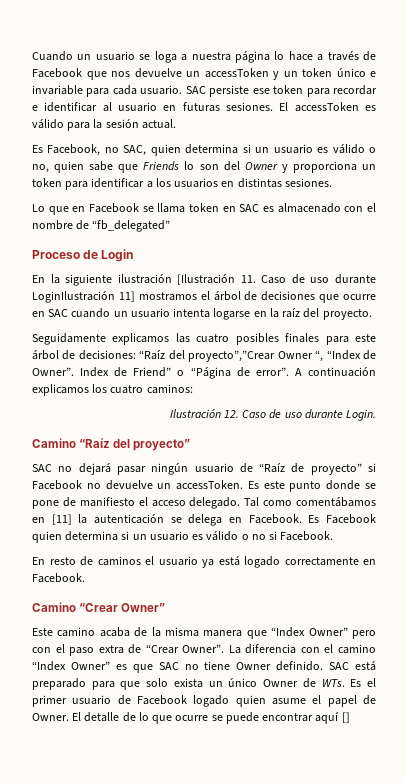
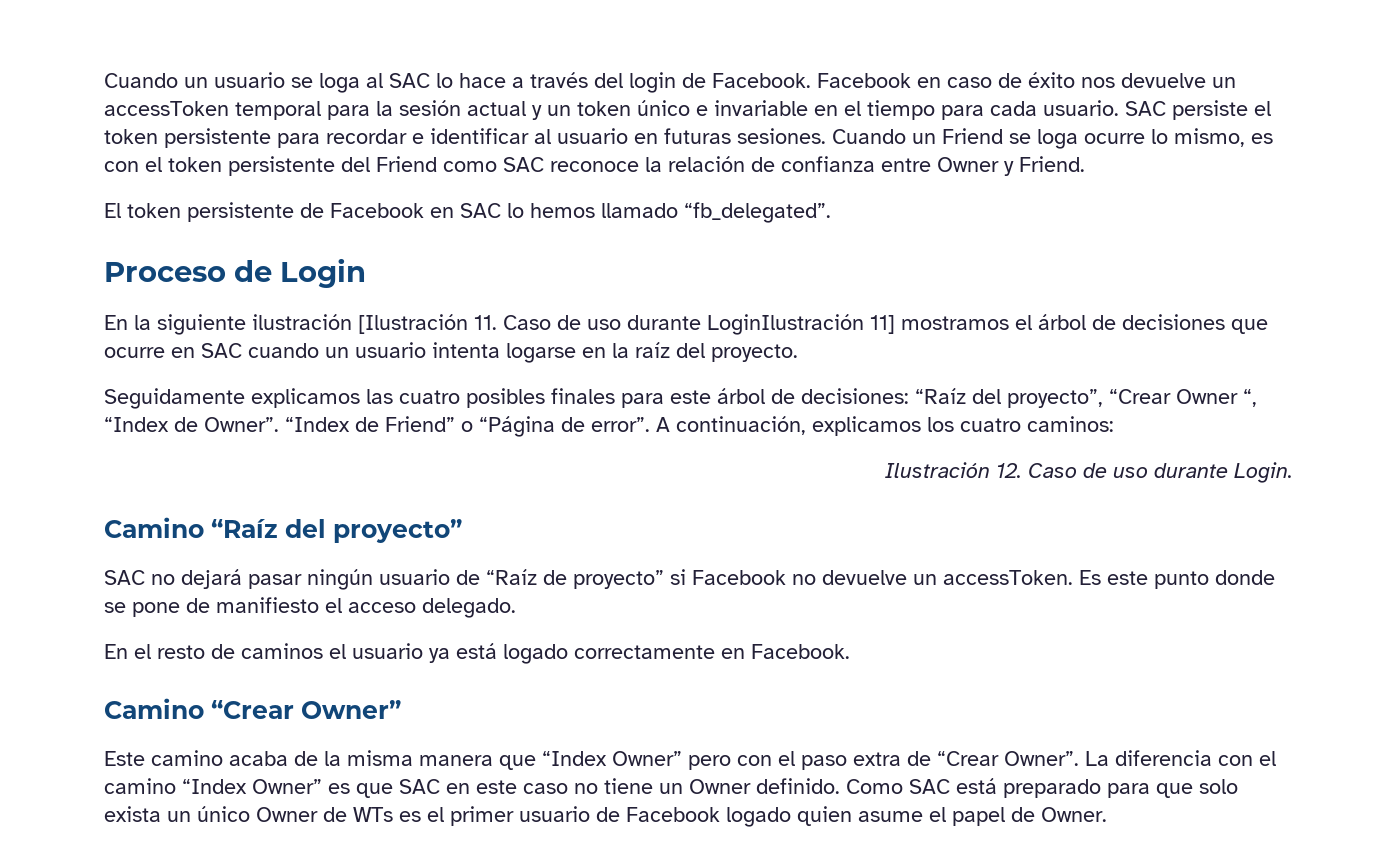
[181,51,270,63] a nuestra página -> [366,73,430,88] al SAC
[363,51,377,61] [32,68,269,80] de Facebook que nos devuelve un accessToken -> [594,72,1236,93] [104,100,526,120] del login de Facebook. Facebook en caso de éxito nos devuelve un accessToken temporal para la sesión actual
(83, 90) none -> [814,100,935,120] en el tiempo
[252,85,304,94] ese token -> [1254,101,1271,116] [104,128,271,148] el token persistente
[279,102,376,112] [32,119,176,131] [32,144,376,156] [32,161,376,173] [32,178,332,190] [32,203,376,215] [32,220,171,232] El accessToken es válido para la sesión actual. // Es Facebook, no SAC, quien determina si un usuario es válido o no, quien sabe que Friends lo son del Owner y proporciona un token para identificar a los usuarios en distintas sesiones. // Lo que en Facebook se llama token en SAC es almacenado con el nombre de “fb_delegated” -> [832,128,1273,149] [104,156,1085,176] [104,202,831,223] Cuando un Friend se loga ocurre lo mismo, es con el token persistente del Friend como SAC reconoce la relación de confianza entre Owner y Friend. // El token persistente de Facebook en SAC lo hemos llamado “fb_delegated”.
[188,350,276,362] proyecto”,”Crear -> [1007,389,1171,408] proyecto”, “Crear
[80,367,110,377] Index -> [285,417,350,432] “Index
[308,367,376,377] continuación -> [676,416,806,435] continuación,
[244,497,376,507] [32,514,376,526] [32,531,334,543] [32,557,45,565] Tal como comentábamos en [11] la autenticación se delega en Facebook. Es Facebook quien determina si un usuario es válido o no si Facebook. // En -> [104,644,151,659] // En el
(179, 666) none -> [446,780,568,794] en este caso
(231, 665) none -> [659,783,683,794] un
(324, 666) none -> [846,779,903,794] Como
[321,679,362,687] WTs. Es -> [353,807,421,822] WTs es
[72,712,350,724] El detalle de lo que ocurre se puede encontrar aquí [] -> (1107, 814) none

